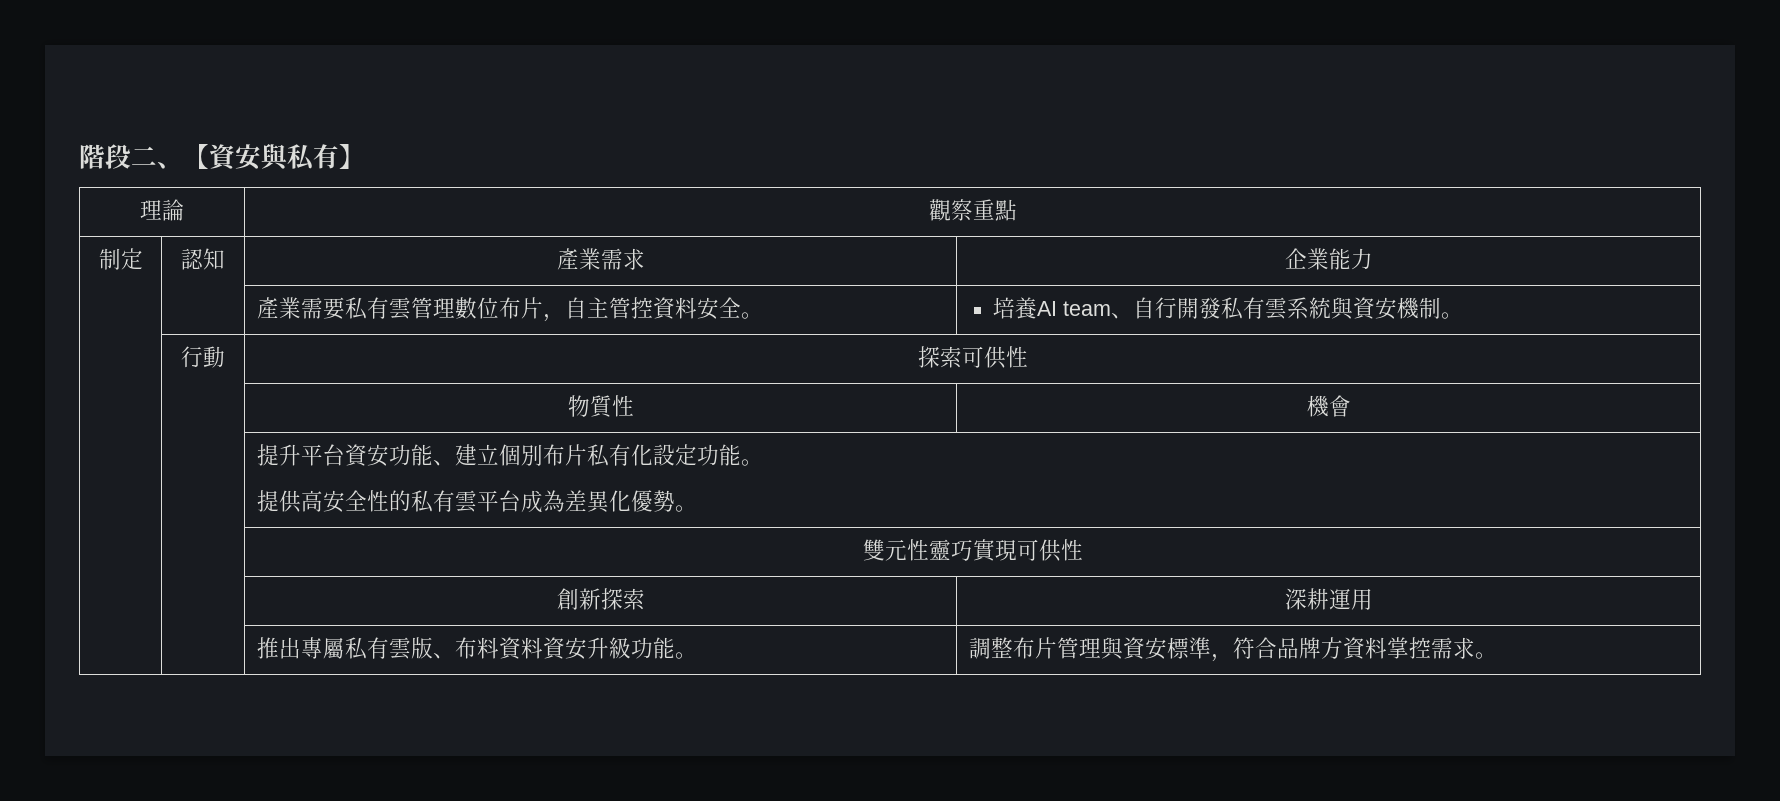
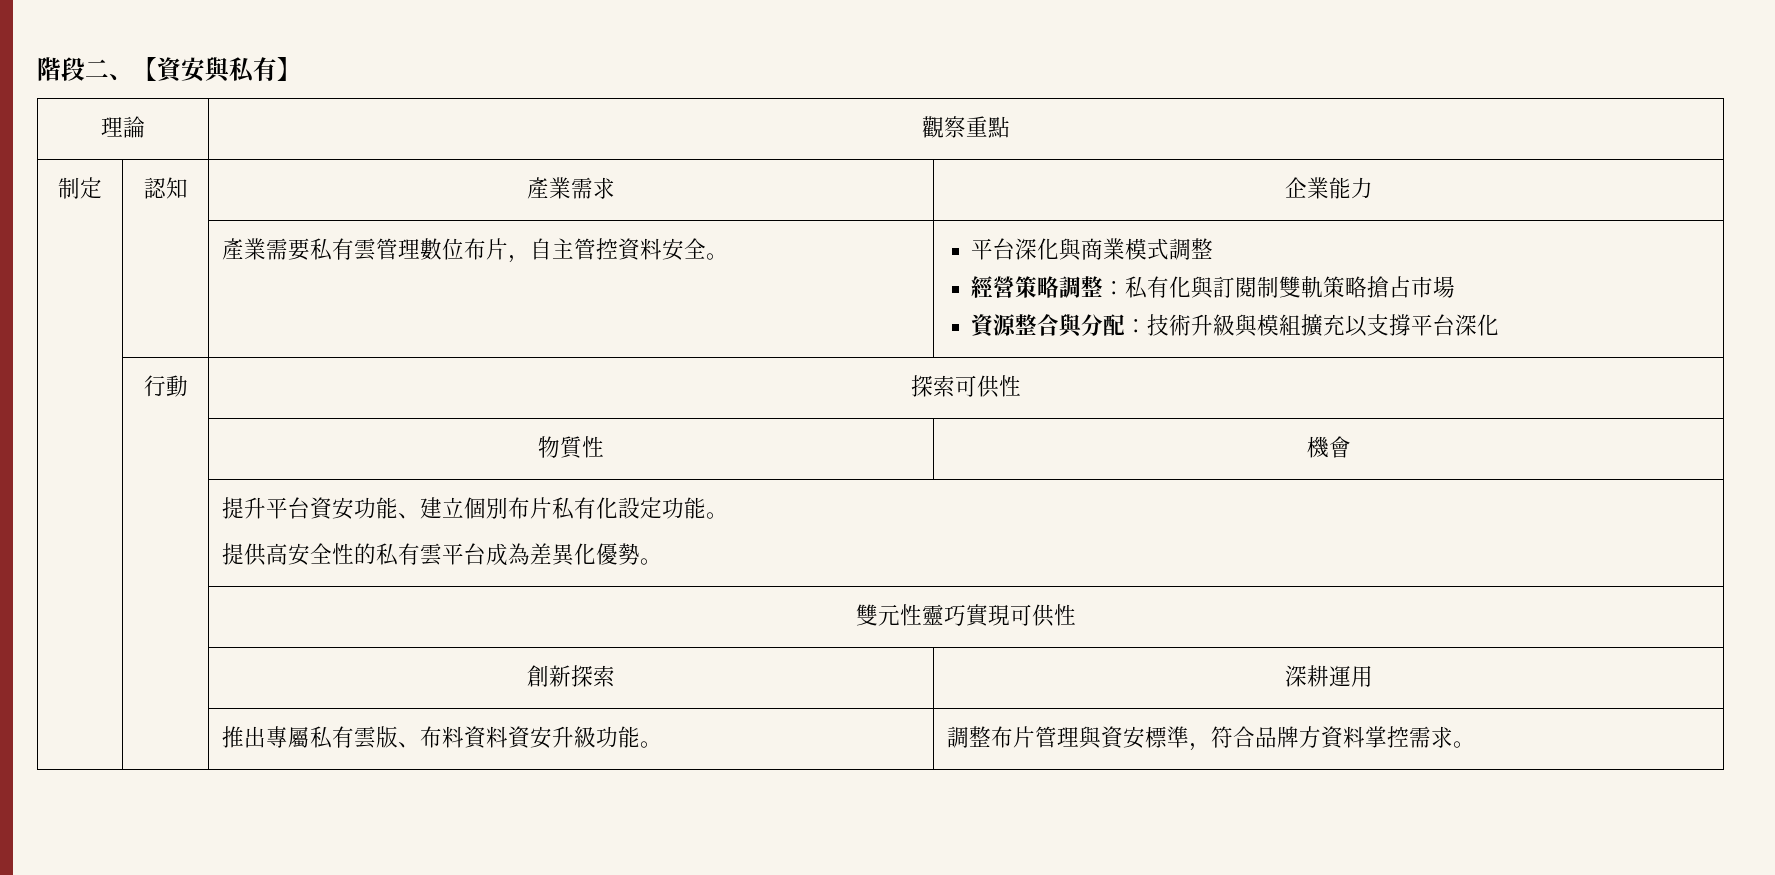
[993,297,1464,320] 培養AI team、自行開發私有雲系統與資安機制。 -> [970,238,1213,261] [970,276,1455,299] [970,314,1499,338] 平台深化與商業模式調整 // 經營策略調整：私有化與訂閱制雙軌策略搶占市場 // 資源整合與分配：技術升級與模組擴充以支撐平台深化

